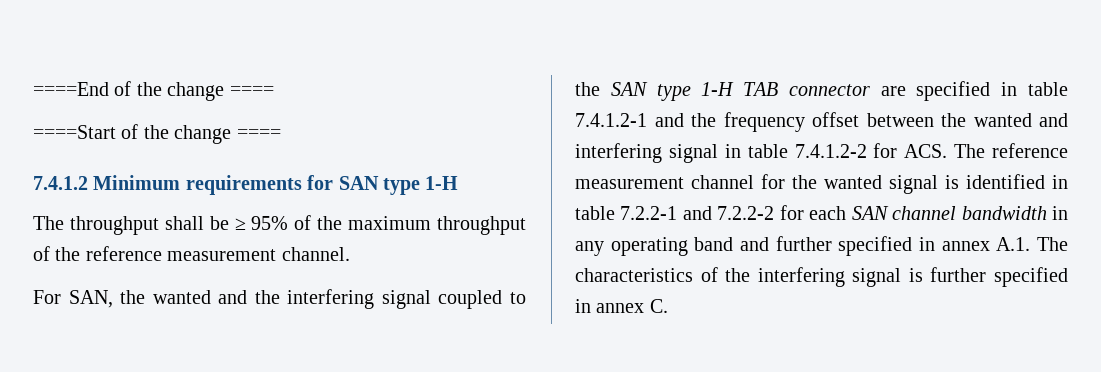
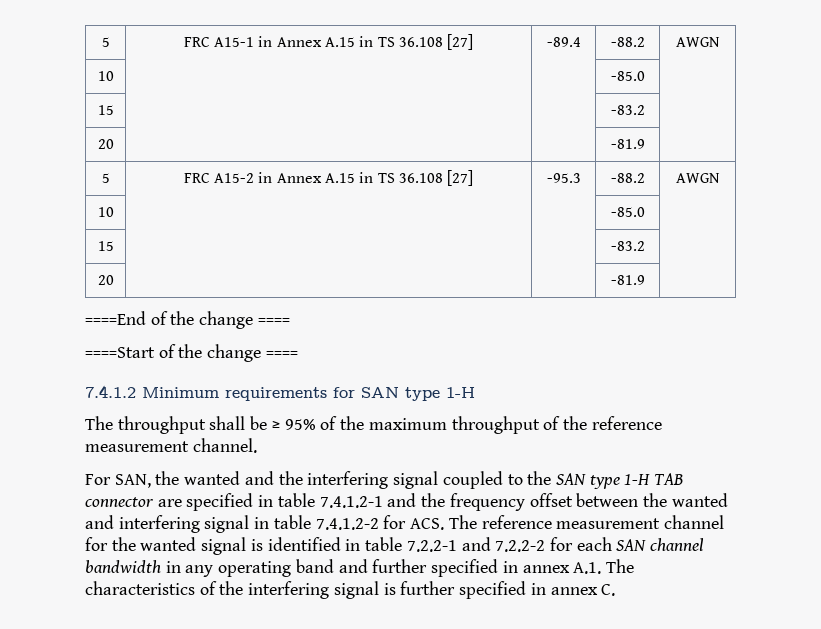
(33, 89) none -> [101,37,110,47] [183,34,474,50] [546,37,581,47] [610,37,645,47] [676,37,720,47] [97,71,114,81] [610,71,645,81] [97,105,114,115] [610,105,645,115] [97,139,114,149] [610,139,645,149] [101,173,110,183] [183,170,474,186] [546,173,581,183] [610,173,645,183] [676,173,720,183] [97,207,114,217] [610,207,645,217] [97,241,114,251] [610,241,645,251] [97,275,114,285] [610,275,645,285] 5 | FRC A15-1 in Annex A.15 in TS 36.108 [27] | -89.4 | -88.2 | AWGN // 10 | | | -85.0 | // 15 | | | -83.2 | // 20 | | | -81.9 | // 5 | FRC A15-2 in Annex A.15 in TS 36.108 [27] | -95.3 | -88.2 | AWGN // 10 | | | -85.0 | // 15 | | | -83.2 | // 20 | | | -81.9 | //

